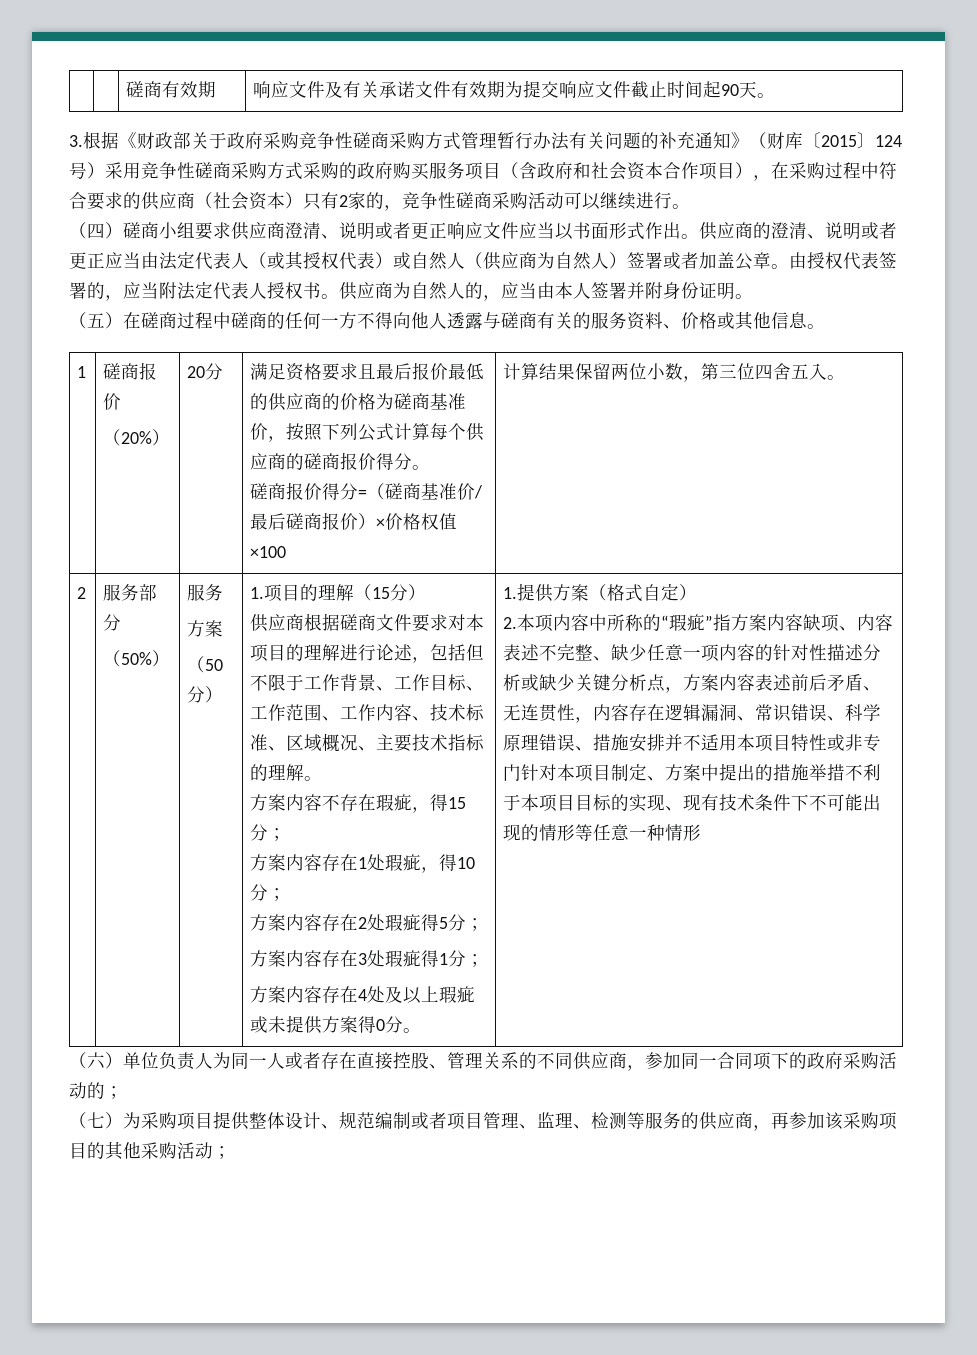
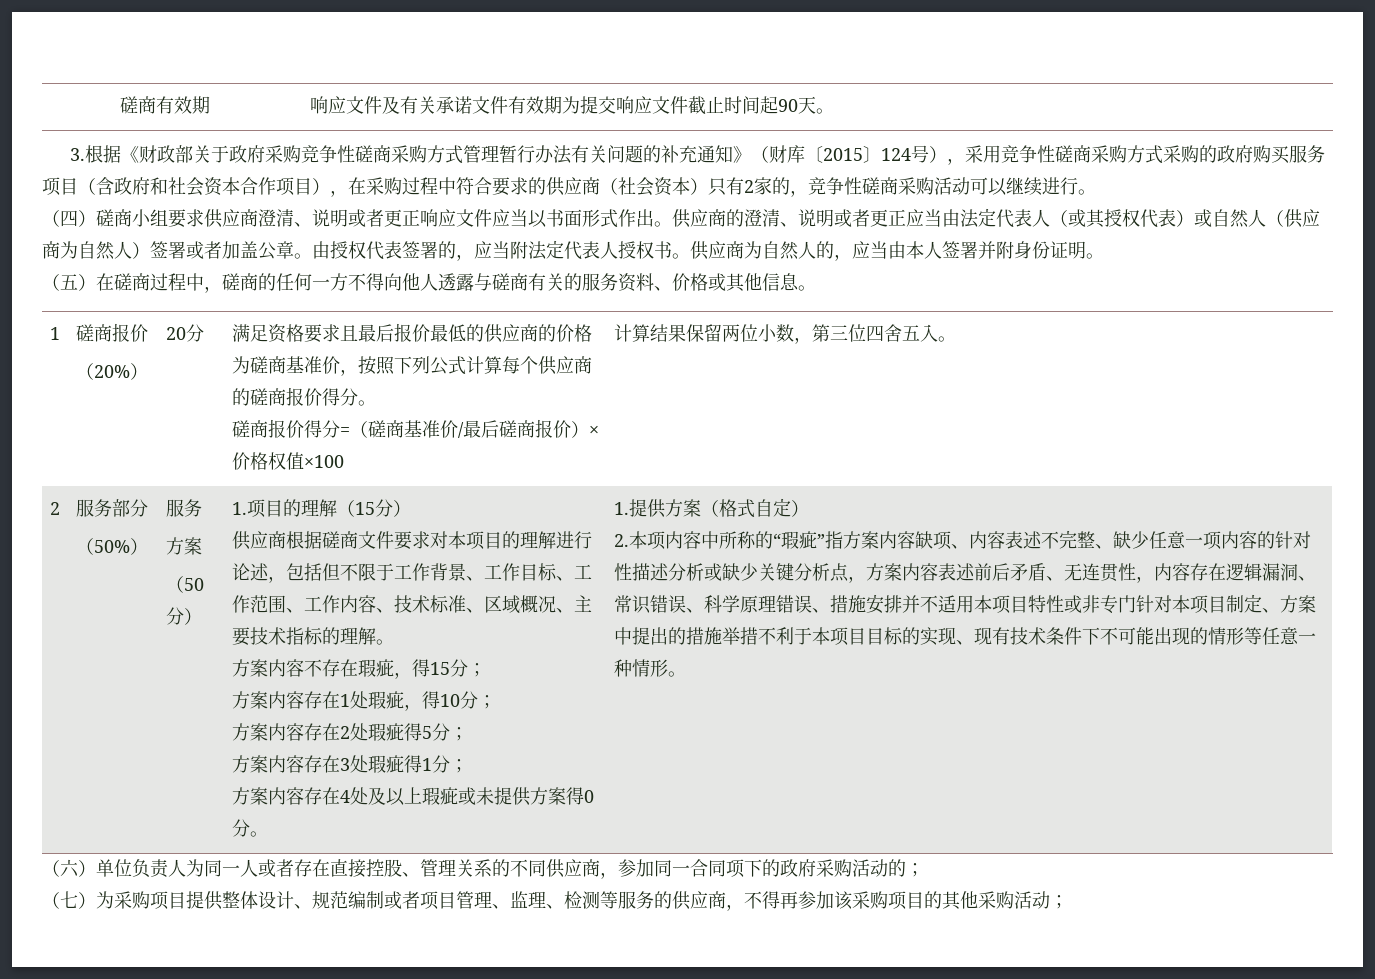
(105, 170) none -> [947,158,966,165] ，
(231, 320) none -> [204,286,222,293] ，
(702, 832) none -> [667,671,686,677] 。
(771, 1128) none -> [744,891,780,909] 不得

